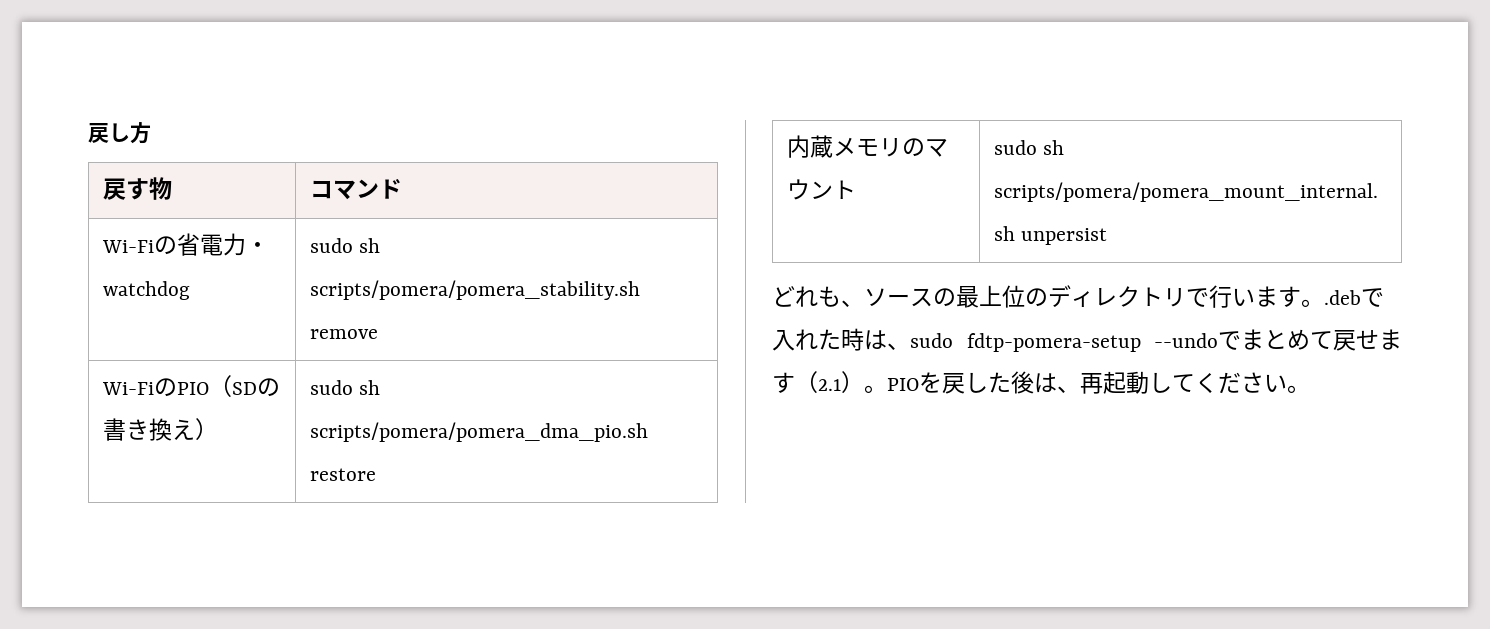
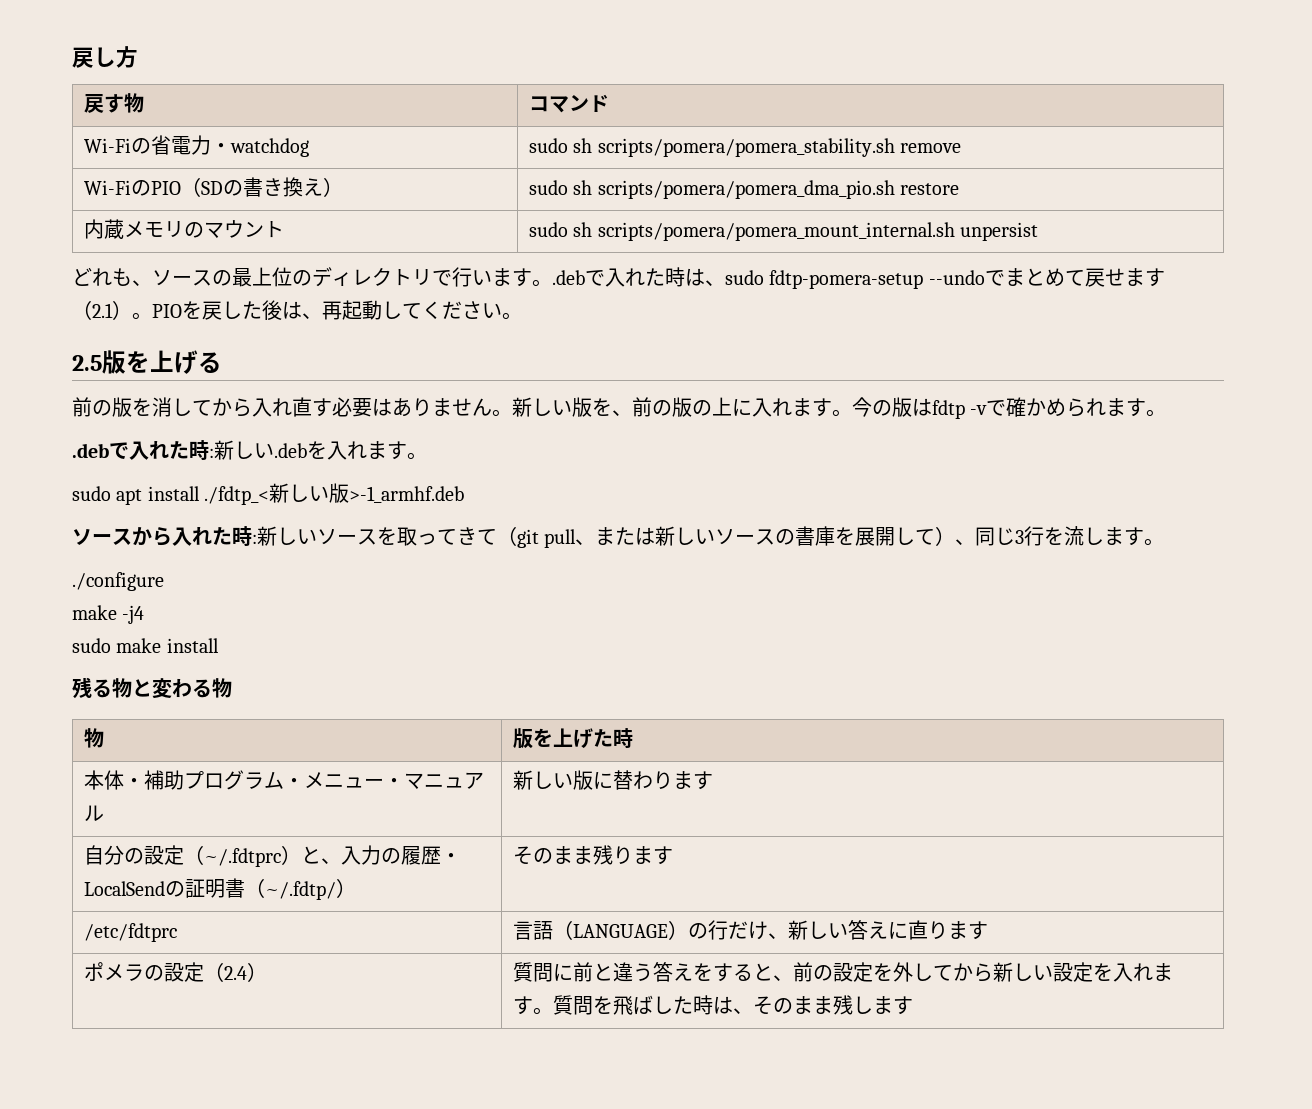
(1310, 389) none -> [72,350,222,374] [72,397,1167,419] [72,440,427,460] [72,483,465,505] [72,526,1165,548] [72,572,164,591] [72,605,145,624] [72,638,219,653] [72,677,232,699] [83,728,104,748] [512,728,633,749] [83,770,484,790] [83,805,104,821] [512,770,713,790] [83,845,461,867] [83,878,356,900] [512,845,673,865] [83,923,177,942] [512,920,988,940] [83,962,267,982] [512,962,1173,982] [512,995,913,1015] // 2.5版を上げる // 前の版を消してから入れ直す必要はありません。新しい版を、前の版の上に入れます。今の版はfdtp -vで確かめられます。 // .debで入れた時:新しい.debを入れます。 // sudo apt install ./fdtp_<新しい版>-1_armhf.deb // ソースから入れた時:新しいソースを取ってきて（git pull、または新しいソースの書庫を展開して）、同じ3行を流します。 // ./configure // make -j4 // sudo make install // 残る物と変わる物 // 物 | 版を上げた時 // 本体・補助プログラム・メニュー・マニュアル | 新しい版に替わります // 自分の設定（~/.fdtprc）と、入力の履歴・LocalSendの証明書（~/.fdtp/） | そのまま残ります // /etc/fdtprc | 言語（LANGUAGE）の行だけ、新しい答えに直ります // ポメラの設定（2.4） | 質問に前と違う答えをすると、前の設定を外してから新しい設定を入れます。質問を飛ばした時は、そのまま残します

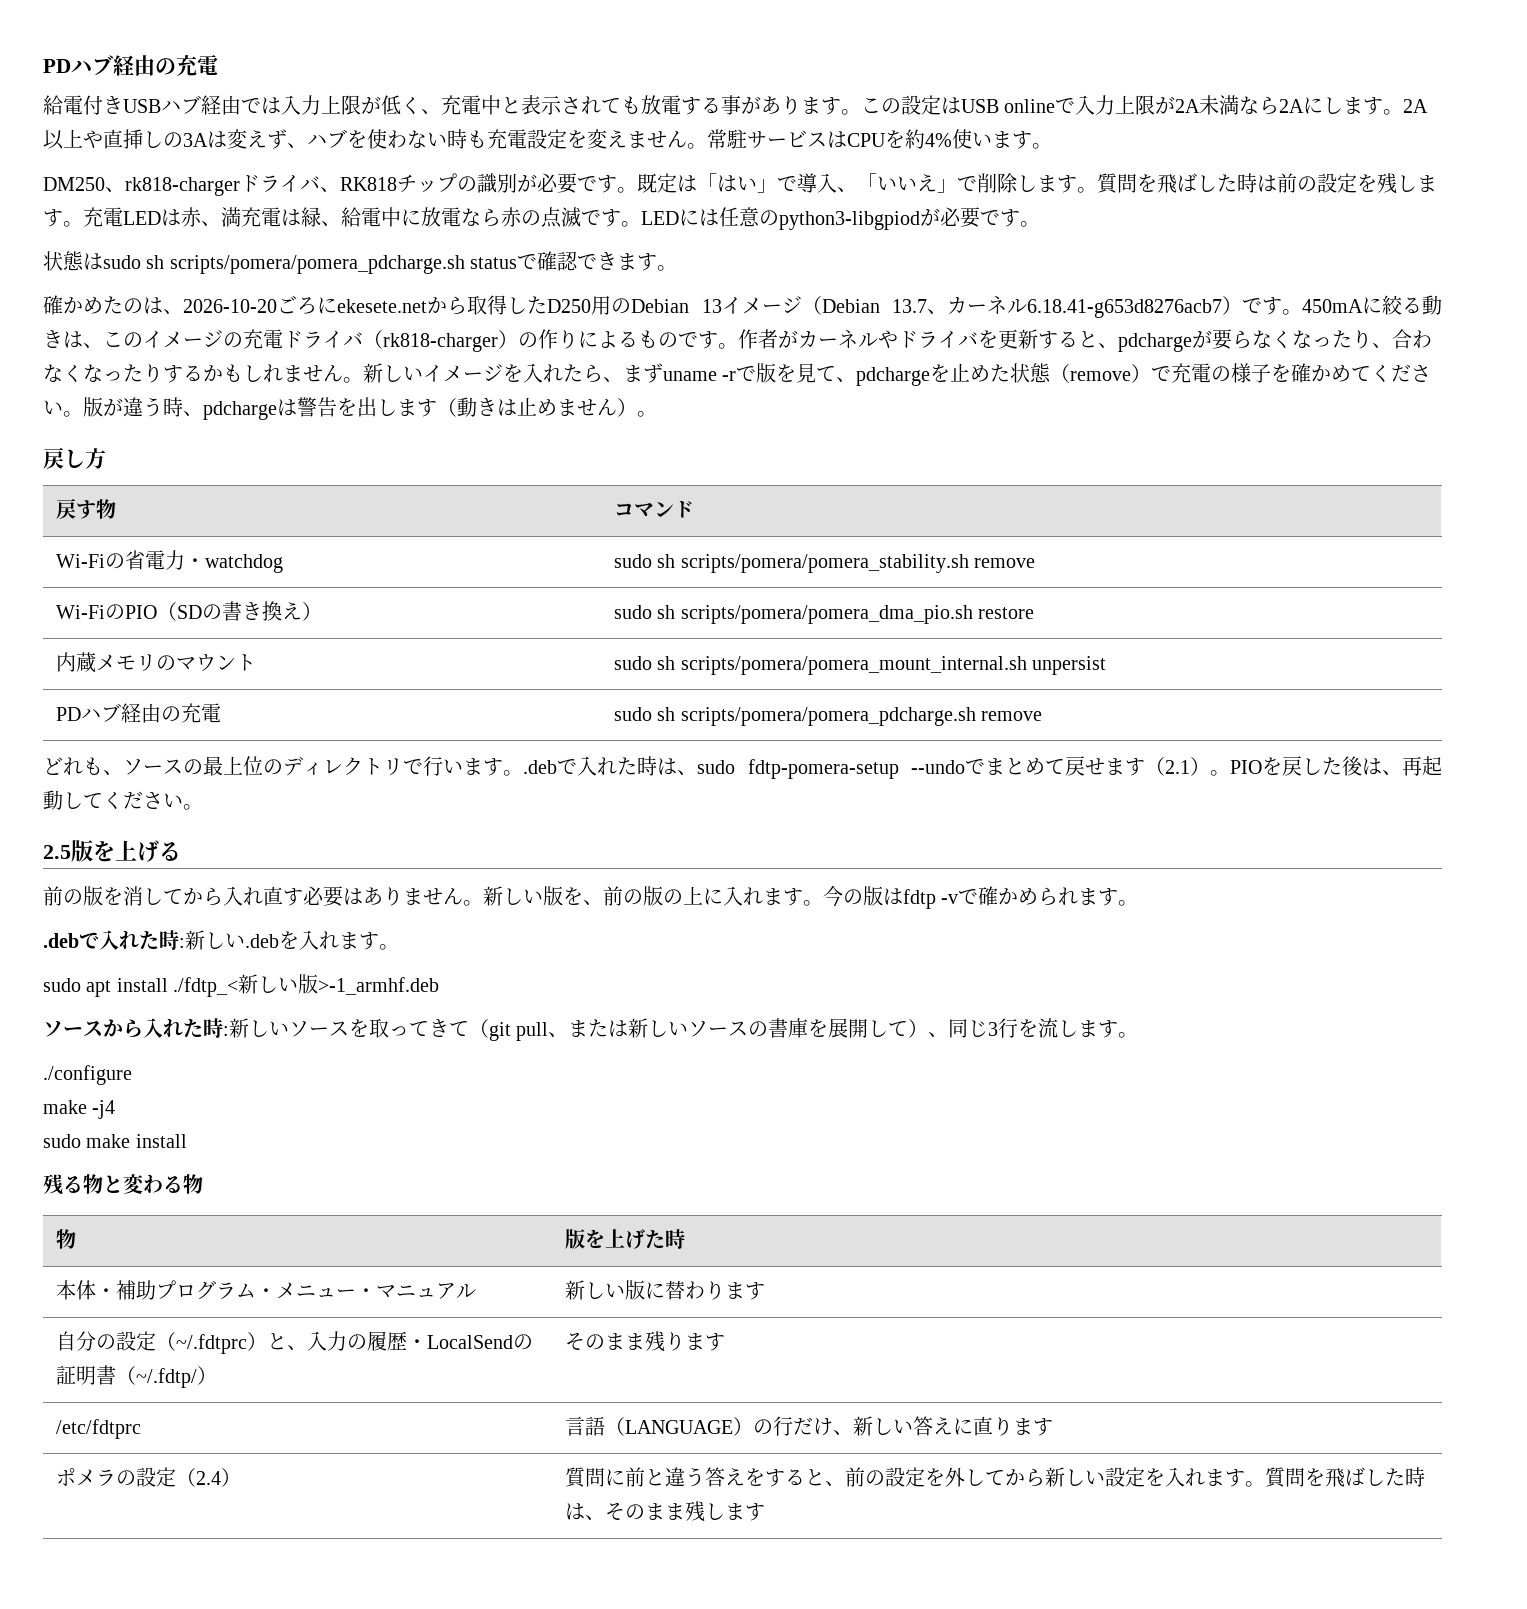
(72, 57) none -> [43,54,218,76] [43,95,1429,115] [43,129,1052,150] [43,173,1437,196] [43,207,1040,230] [43,251,678,274] [43,295,1442,318] [43,329,1432,352] [43,363,1432,386] [43,397,657,420] PDハブ経由の充電 // 給電付きUSBハブ経由では入力上限が低く、充電中と表示されても放電する事があります。この設定はUSB onlineで入力上限が2A未満なら2Aにします。2A以上や直挿しの3Aは変えず、ハブを使わない時も充電設定を変えません。常駐サービスはCPUを約4%使います。 // DM250、rk818-chargerドライバ、RK818チップの識別が必要です。既定は「はい」で導入、「いいえ」で削除します。質問を飛ばした時は前の設定を残します。充電LEDは赤、満充電は緑、給電中に放電なら赤の点滅です。LEDには任意のpython3-libgpiodが必要です。 // 状態はsudo sh scripts/pomera/pomera_pdcharge.sh statusで確認できます。 // 確かめたのは、2026-10-20ごろにekesete.netから取得したD250用のDebian 13イメージ（Debian 13.7、カーネル6.18.41-g653d8276acb7）です。450mAに絞る動きは、このイメージの充電ドライバ（rk818-charger）の作りによるものです。作者がカーネルやドライバを更新すると、pdchargeが要らなくなったり、合わなくなったりするかもしれません。新しいイメージを入れたら、まずuname -rで版を見て、pdchargeを止めた状態（remove）で充電の様子を確かめてください。版が違う時、pdchargeは警告を出します（動きは止めません）。 //
(1038, 231) none -> [55,703,221,723] [613,707,1043,726] // PDハブ経由の充電 | sudo sh scripts/pomera/pomera_pdcharge.sh remove

